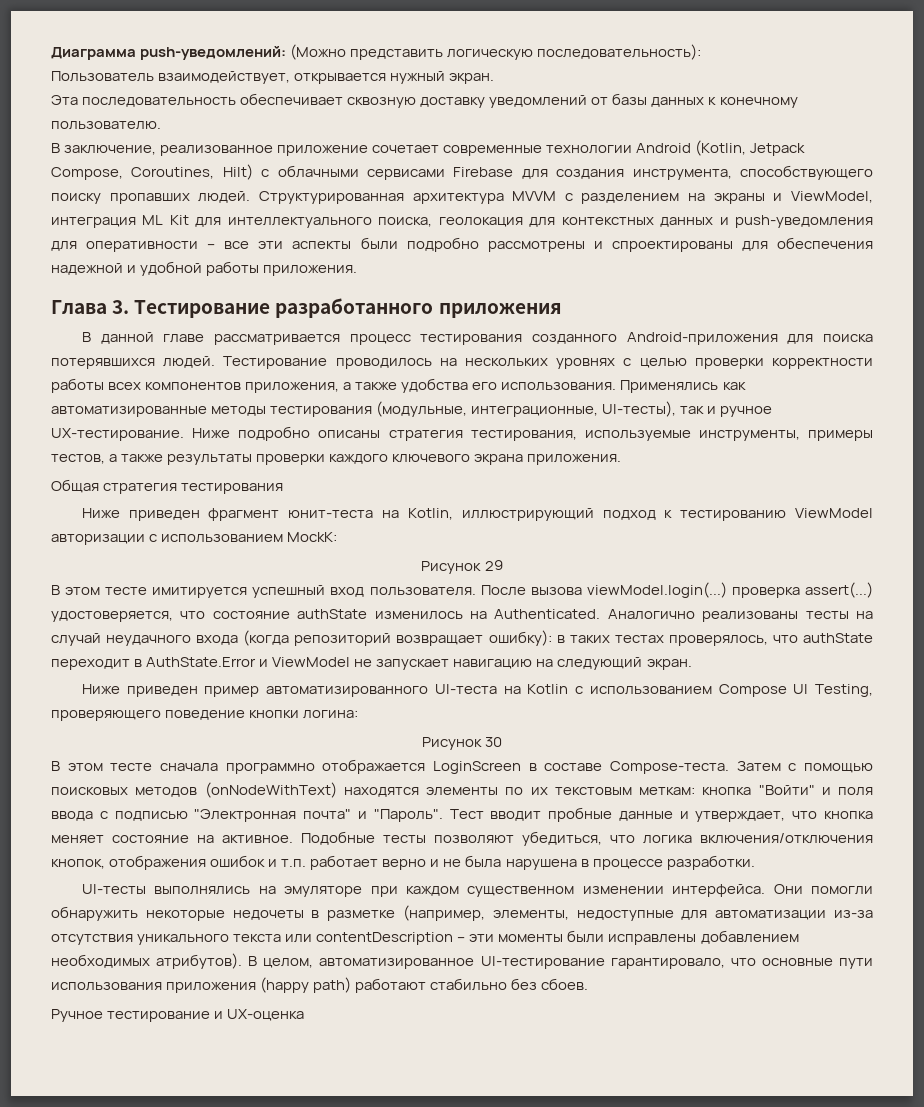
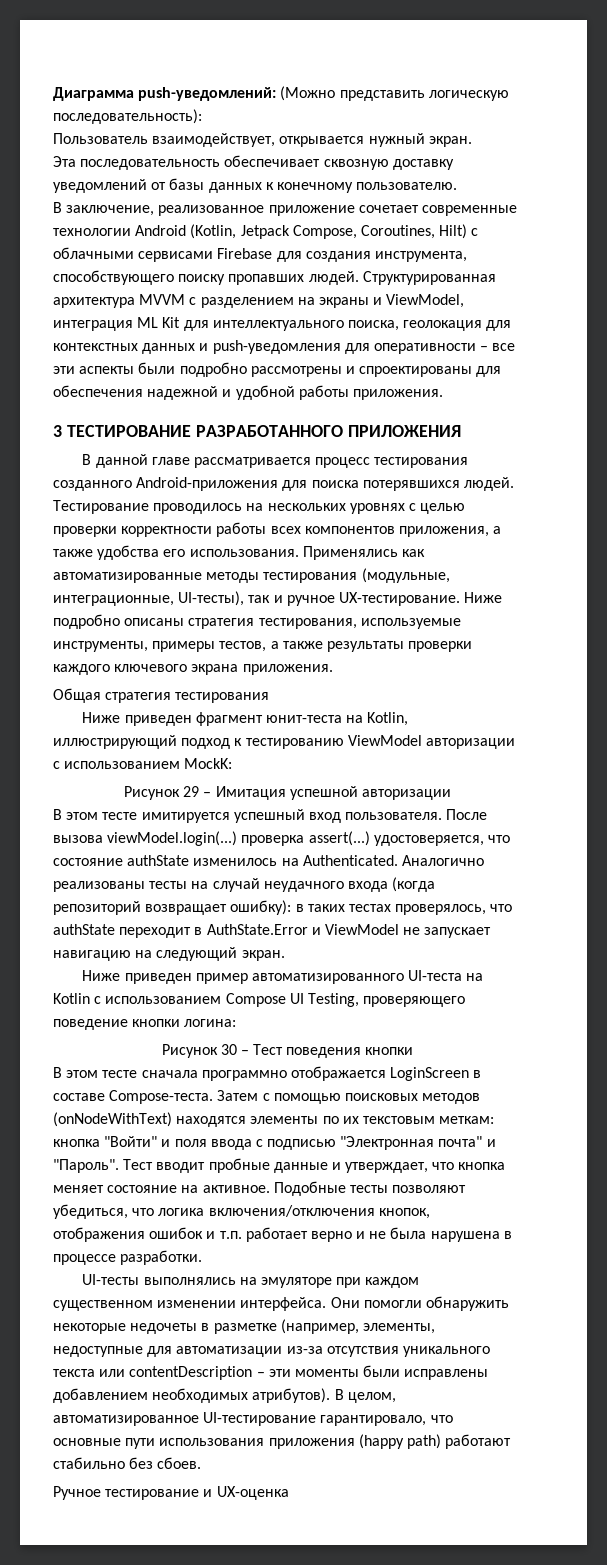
[51,298,562,318] Глава 3. Тестирование разработанного приложения -> [53,425,461,437] 3 ТЕСТИРОВАНИЕ РАЗРАБОТАННОГО ПРИЛОЖЕНИЯ
(503, 565) none -> [203,786,451,800] – Имитация успешной авторизации
(503, 742) none -> [240,1044,414,1058] – Тест поведения кнопки

